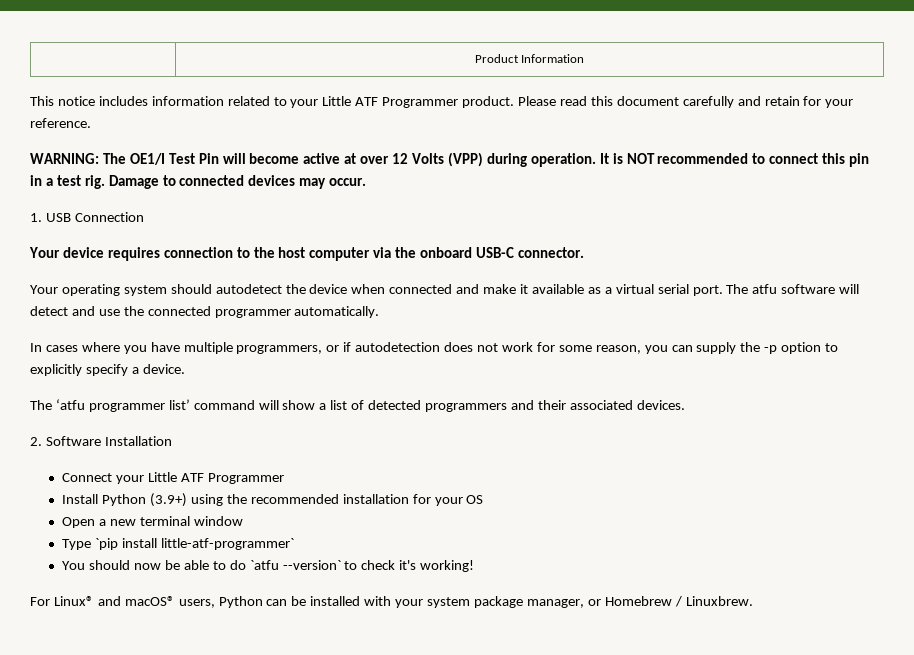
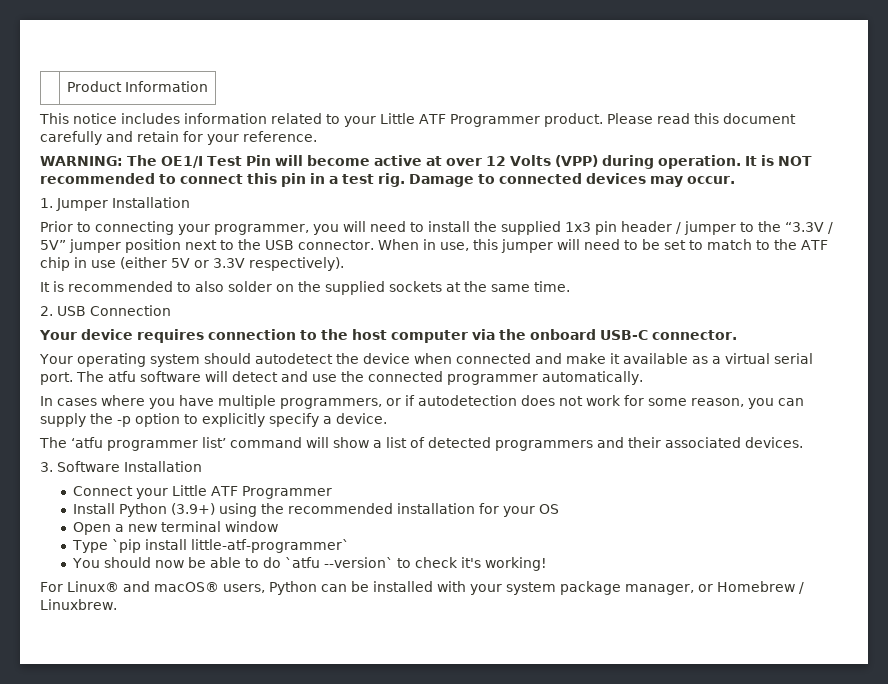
(42, 217) none -> [56,197,190,211] [40,221,833,235] [40,239,828,253] [40,257,344,271] [40,281,570,295] [40,306,53,316] Jumper Installation // Prior to connecting your programmer, you will need to install the supplied 1x3 pin header / jumper to the “3.3V / 5V” jumper position next to the USB connector. When in use, this jumper will need to be set to match to the ATF chip in use (either 5V or 3.3V respectively). // It is recommended to also solder on the supplied sockets at the same time. // 2.
[30,437,42,446] 2. -> [40,462,53,472] 3.

